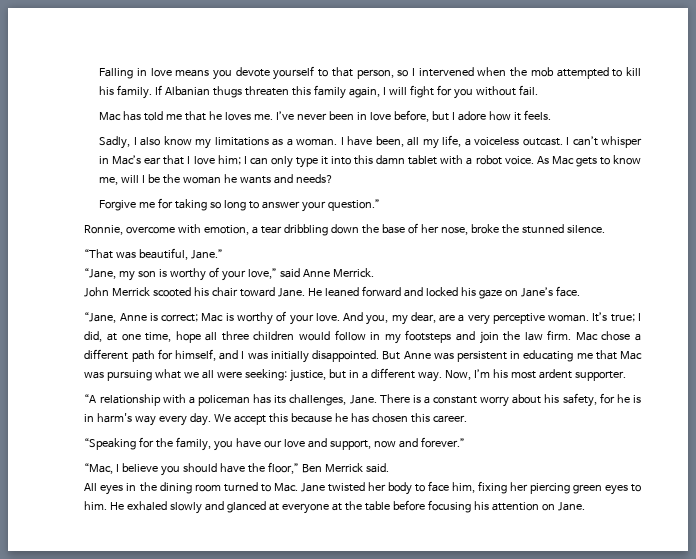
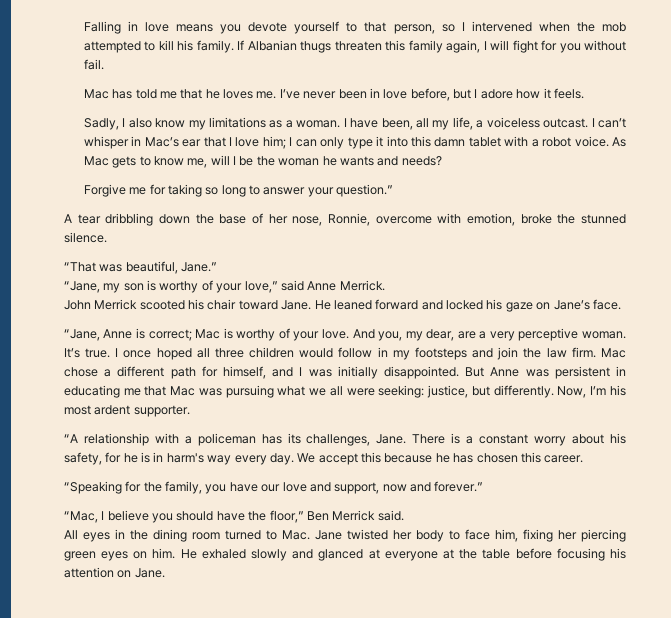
[84,224,259,235] Ronnie, overcome with emotion, a -> [63,214,72,223] A
(469, 231) none -> [327,213,515,226] Ronnie, overcome with emotion,
[610,313,641,322] [84,331,201,343] true; I did, at one time, hope -> [85,348,192,360] true. I once hoped
[349,368,443,382] in a different way. -> [493,385,554,398] differently.
[630,484,641,492] to -> [133,551,148,559] on

